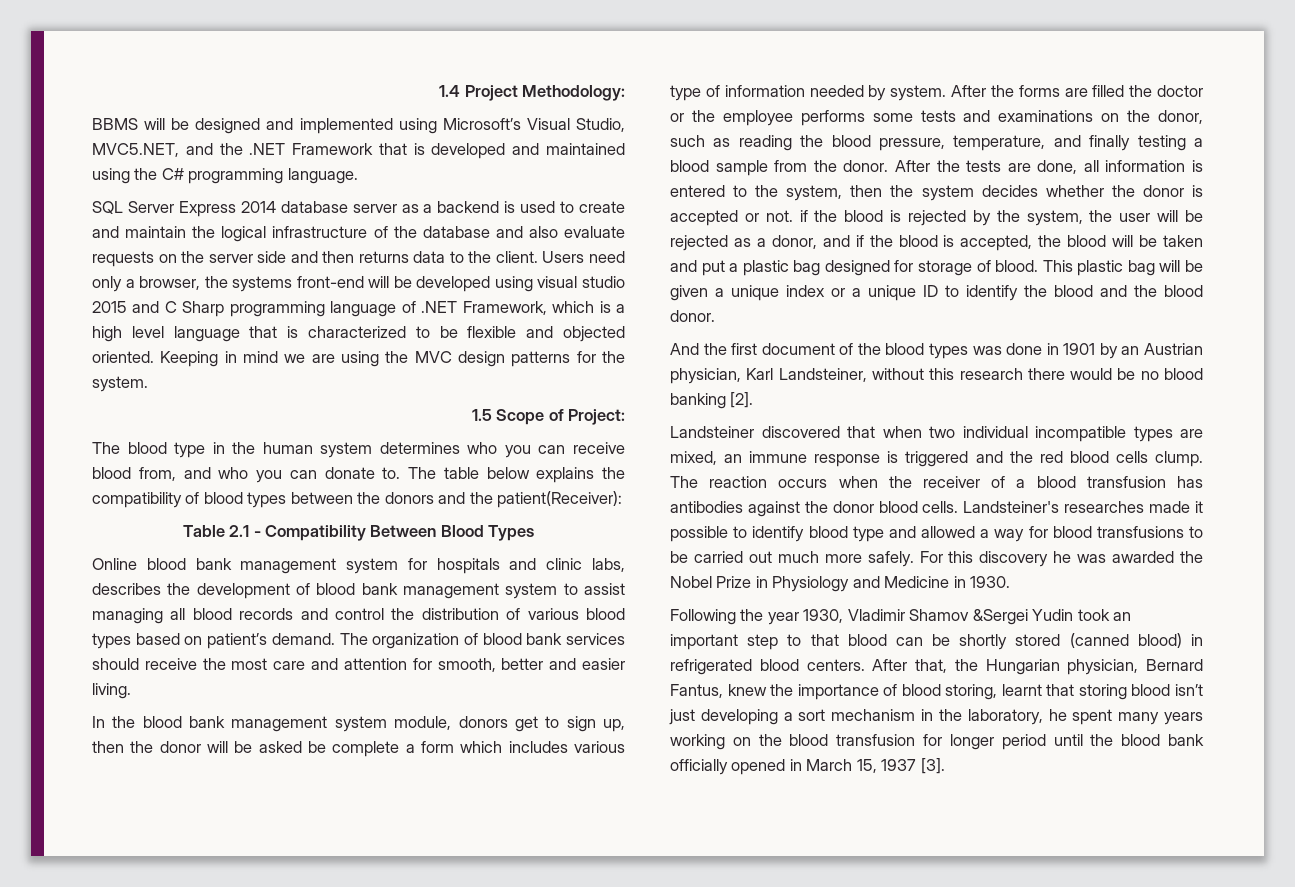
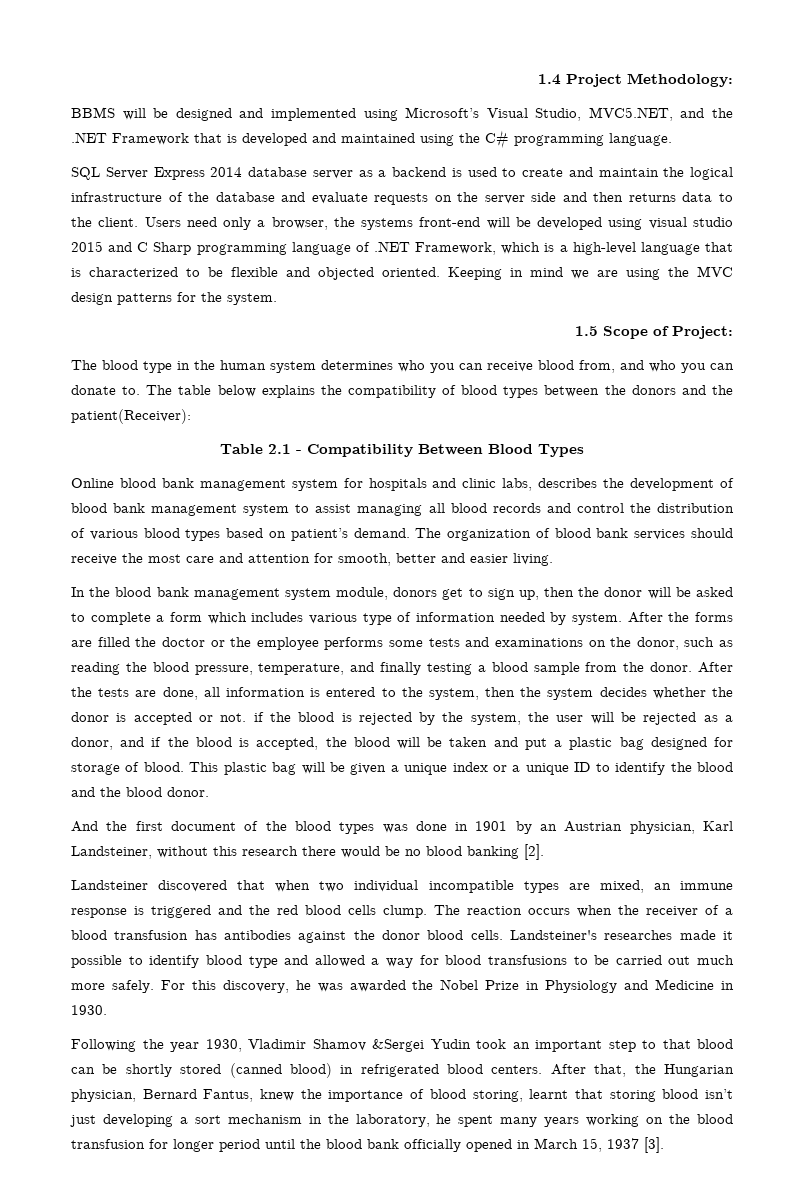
[528,226,558,238] also -> (306, 197) none
[92,326,164,342] high level -> [572,242,636,255] high-level
[308,741,326,753] be -> [71,613,85,622] to
[979,551,1049,567] discovery -> [222,980,289,993] discovery,

